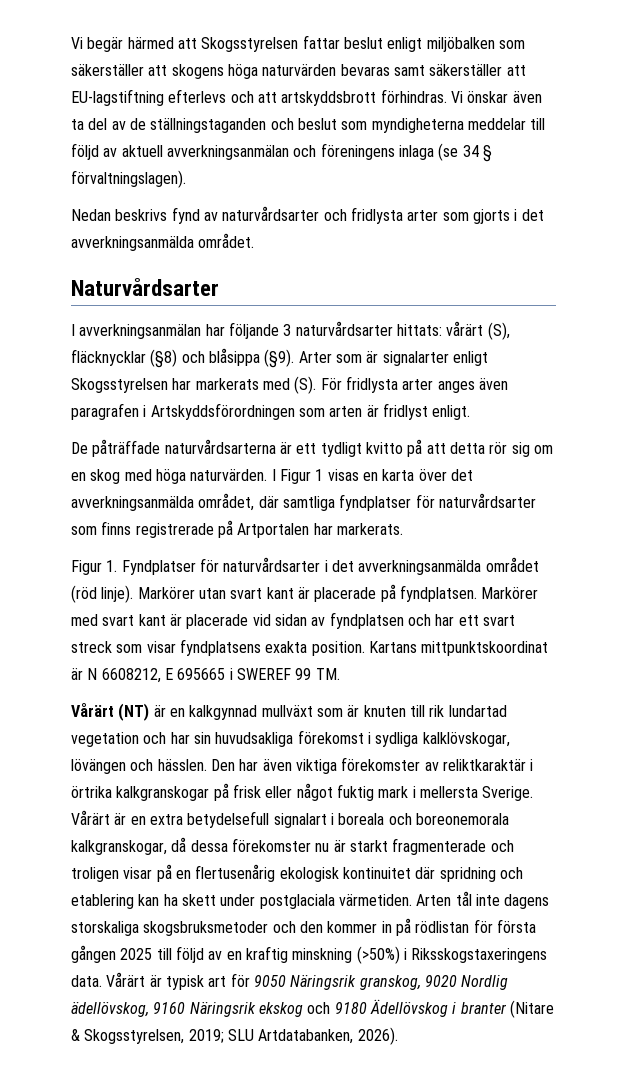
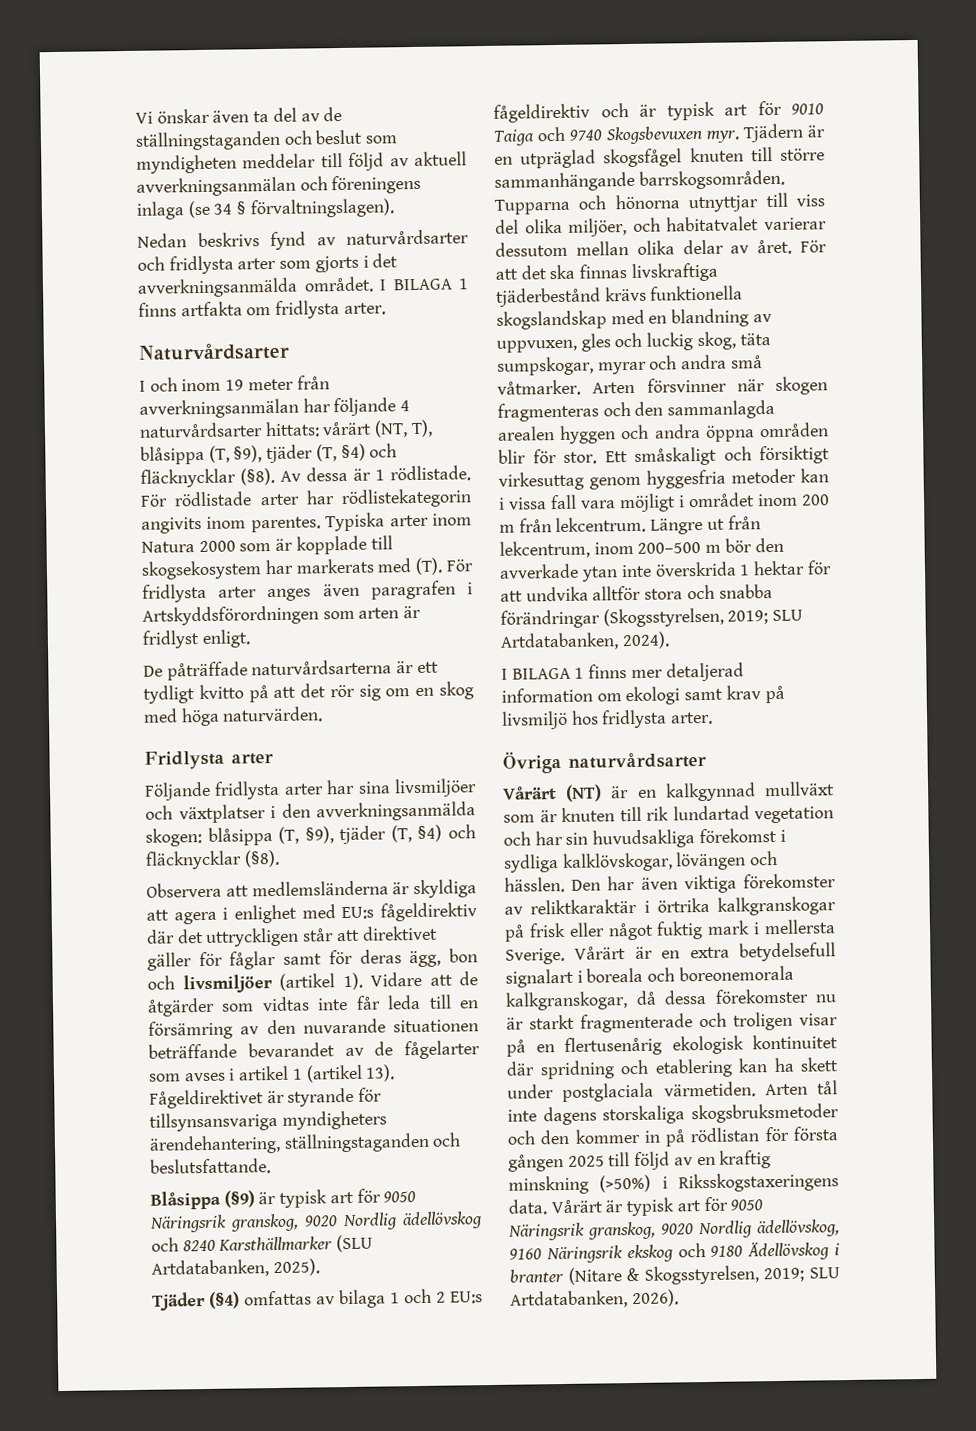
[71,35,525,52] [71,64,526,79] [71,89,463,106] Vi begär härmed att Skogsstyrelsen fattar beslut enligt miljöbalken som säkerställer att skogens höga naturvärden bevaras samt säkerställer att EU-lagstiftning efterlevs och att artskyddsbrott förhindras. Vi -> [135,111,153,124] Vi
[371,118,464,133] myndigheterna -> [136,154,237,174] myndigheten
[71,278,219,296] [71,324,75,336] // Naturvårdsarter // I -> [379,278,469,291] [138,300,386,319] [138,342,289,361] [139,375,330,392] I BILAGA 1 finns artfakta om fridlysta arter. // Naturvårdsarter // I och inom 19 meter från
[283,324,292,336] 3 -> [400,400,411,412] 4
[487,322,510,340] [71,348,488,368] [71,378,168,393] (S), fläcknycklar (§8) och blåsippa (§9). Arter som är signalarter enligt Skogsstyrelsen -> [374,419,433,438] [140,443,398,465] [140,465,471,488] [140,488,472,509] [141,512,472,534] [141,535,393,555] [141,560,262,580] (NT, T), blåsippa (T, §9), tjäder (T, §4) och fläcknycklar (§8). Av dessa är 1 rödlistade. För rödlistade arter har rödlistekategorin angivits inom parentes. Typiska arter inom Natura 2000 som är kopplade till skogsekosystem
[294,376,317,394] (S). -> [415,557,444,575] (T).
[449,442,485,454] detta -> [300,683,327,698] det
[271,469,473,484] [71,493,536,511] [71,520,403,538] [71,557,539,575] [71,584,539,603] [71,612,515,629] [71,639,549,656] [71,668,340,683] I Figur 1 visas en karta över det avverkningsanmälda området, där samtliga fyndplatser för naturvårdsarter som finns registrerade på Artportalen har markerats. // Figur 1. Fyndplatser för naturvårdsarter i det avverkningsanmälda området (röd linje). Markörer utan svart kant är placerade på fyndplatsen. Markörer med svart kant är placerade vid sidan av fyndplatsen och har ett svart streck som visar fyndplatsens exakta position. Kartans mittpunktskoordinat är N 6608212, E 695665 i SWEREF 99 TM. -> [144,750,274,770] [144,778,477,801] [145,801,476,824] [145,824,476,847] [145,849,280,870] [146,879,477,899] [146,902,477,925] [146,925,438,947] [147,948,479,971] [147,971,478,994] [147,994,480,1017] [148,1018,479,1040] [148,1040,480,1060] [148,1064,396,1083] [149,1087,383,1109] [149,1110,387,1132] [149,1132,462,1155] [150,1158,271,1175] [150,1188,417,1210] [149,1211,482,1233] [151,1234,374,1253] [151,1258,320,1278] [152,1288,483,1311] [493,100,824,123] [493,123,825,146] [494,146,825,169] [494,169,785,192] [494,192,825,215] [495,216,827,237] [495,239,827,257] [495,262,718,282] [496,285,744,307] [496,308,772,330] [496,331,771,353] [497,354,763,376] [497,376,828,396] [497,399,776,422] [497,422,829,444] [498,445,830,466] [498,468,829,491] [498,492,830,513] [499,515,761,535] [499,537,784,559] [499,560,832,582] [500,584,773,602] [500,607,804,629] [500,631,670,651] [501,662,744,682] [501,685,785,706] [501,709,714,730] [502,750,707,774] // Fridlysta arter // Följande fridlysta arter har sina livsmiljöer och växtplatser i den avverkningsanmälda skogen: blåsippa (T, §9), tjäder (T, §4) och fläcknycklar (§8). // Observera att medlemsländerna är skyldiga att agera i enlighet med EU:s fågeldirektiv där det uttryckligen står att direktivet gäller för fåglar samt för deras ägg, bon och livsmiljöer (artikel 1). Vidare att de åtgärder som vidtas inte får leda till en försämring av den nuvarande situationen beträffande bevarandet av de fågelarter som avses i artikel 1 (artikel 13). Fågeldirektivet är styrande för tillsynsansvariga myndigheters ärendehantering, ställningstaganden och beslutsfattande. // Blåsippa (§9) är typisk art för 9050 Näringsrik granskog, 9020 Nordlig ädellövskog och 8240 Karsthällmarker (SLU Artdatabanken, 2025). // Tjäder (§4) omfattas av bilaga 1 och 2 EU:s fågeldirektiv och är typisk art för 9010 Taiga och 9740 Skogsbevuxen myr. Tjädern är en utpräglad skogsfågel knuten till större sammanhängande barrskogsområden. Tupparna och hönorna utnyttjar till viss del olika miljöer, och habitatvalet varierar dessutom mellan olika delar av året. För att det ska finnas livskraftiga tjäderbestånd krävs funktionella skogslandskap med en blandning av uppvuxen, gles och luckig skog, täta sumpskogar, myrar och andra små våtmarker. Arten försvinner när skogen fragmenteras och den sammanlagda arealen hyggen och andra öppna områden blir för stor. Ett småskaligt och försiktigt virkesuttag genom hyggesfria metoder kan i vissa fall vara möjligt i området inom 200 m från lekcentrum. Längre ut från lekcentrum, inom 200–500 m bör den avverkade ytan inte överskrida 1 hektar för att undvika alltför stora och snabba förändringar (Skogsstyrelsen, 2019; SLU Artdatabanken, 2024). // I BILAGA 1 finns mer detaljerad information om ekologi samt krav på livsmiljö hos fridlysta arter. // Övriga naturvårdsarter

